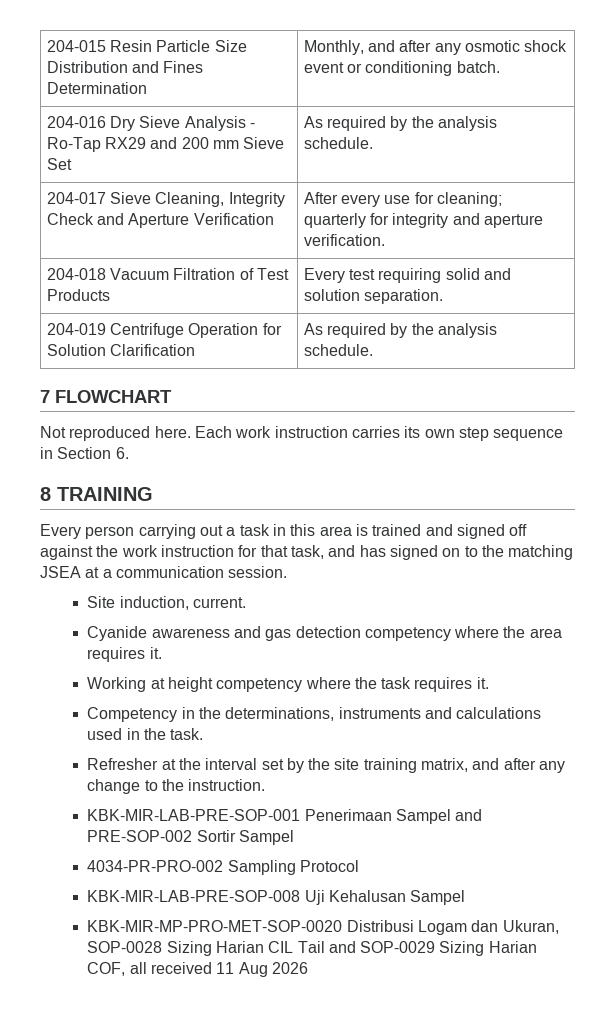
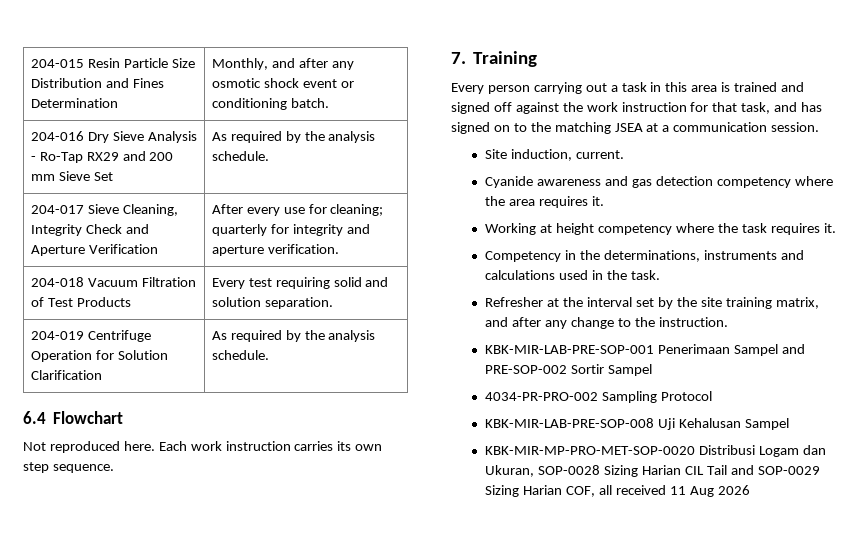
[40,390,172,403] 7 FLOWCHART -> [23,411,124,424] 6.4 Flowchart
[493,429,564,441] [40,447,129,459] [40,487,153,501] sequence in Section 6. // 8 TRAINING -> [52,464,114,473] [451,51,538,67] sequence. // 7. Training

